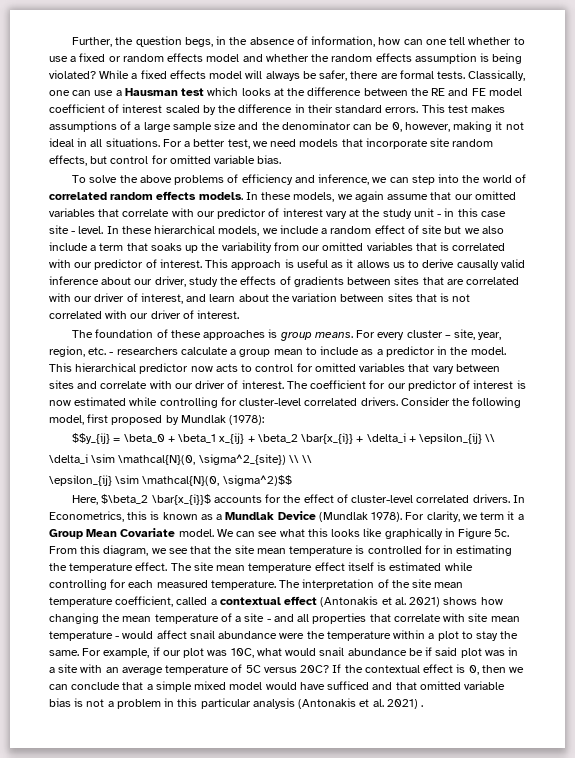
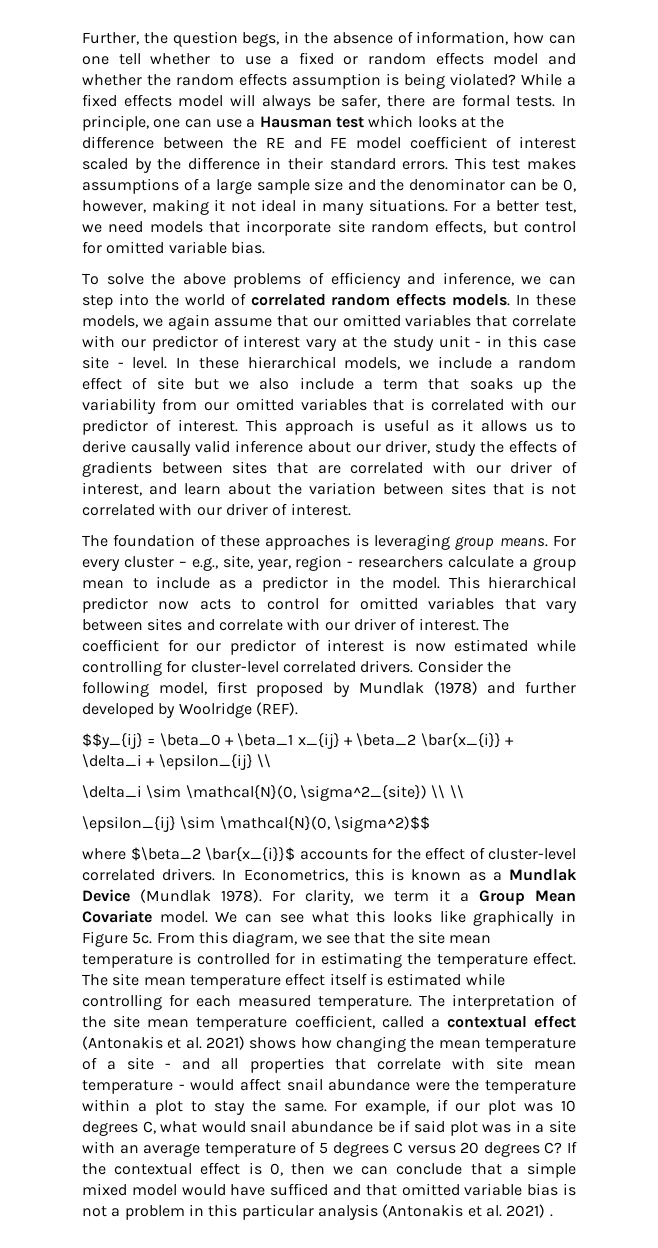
[468,70,526,81] Classically, -> [562,95,576,106] [82,115,149,131] In principle,
[90,139,103,147] all -> [322,203,365,215] many
(278, 333) none -> [374,534,450,550] leveraging
(451, 336) none -> [191,557,218,571] e.g.,
[49,346,107,357] region, etc. -> [295,555,343,571] region
[229,415,265,425] (1978): -> [433,681,576,695] [82,702,298,718] (1978) and further developed by Woolridge (REF).
[72,495,99,505] Here, -> [82,848,126,860] where
[230,648,254,658] 10C, -> [561,1100,576,1112] [82,1121,156,1136] 10 degrees C,
[245,665,330,673] 5C versus 20C? -> [318,1142,563,1157] 5 degrees C versus 20 degrees C?

